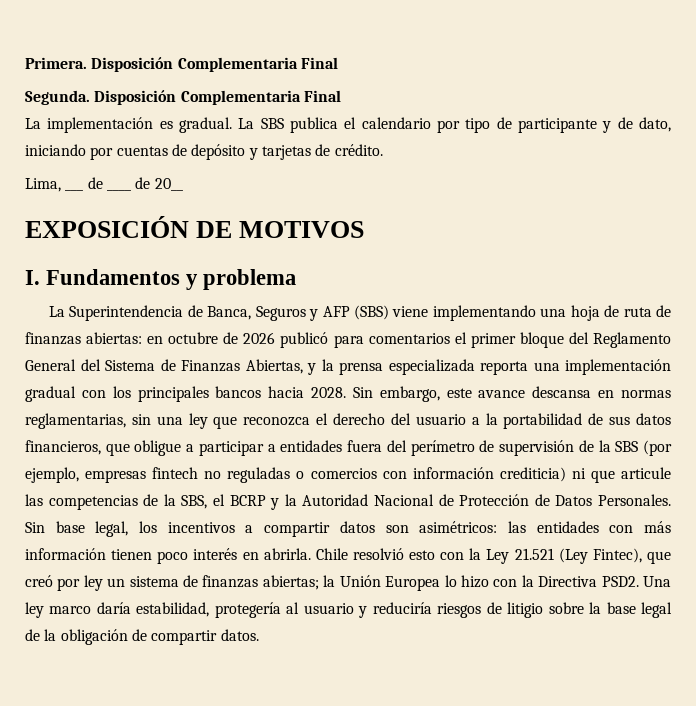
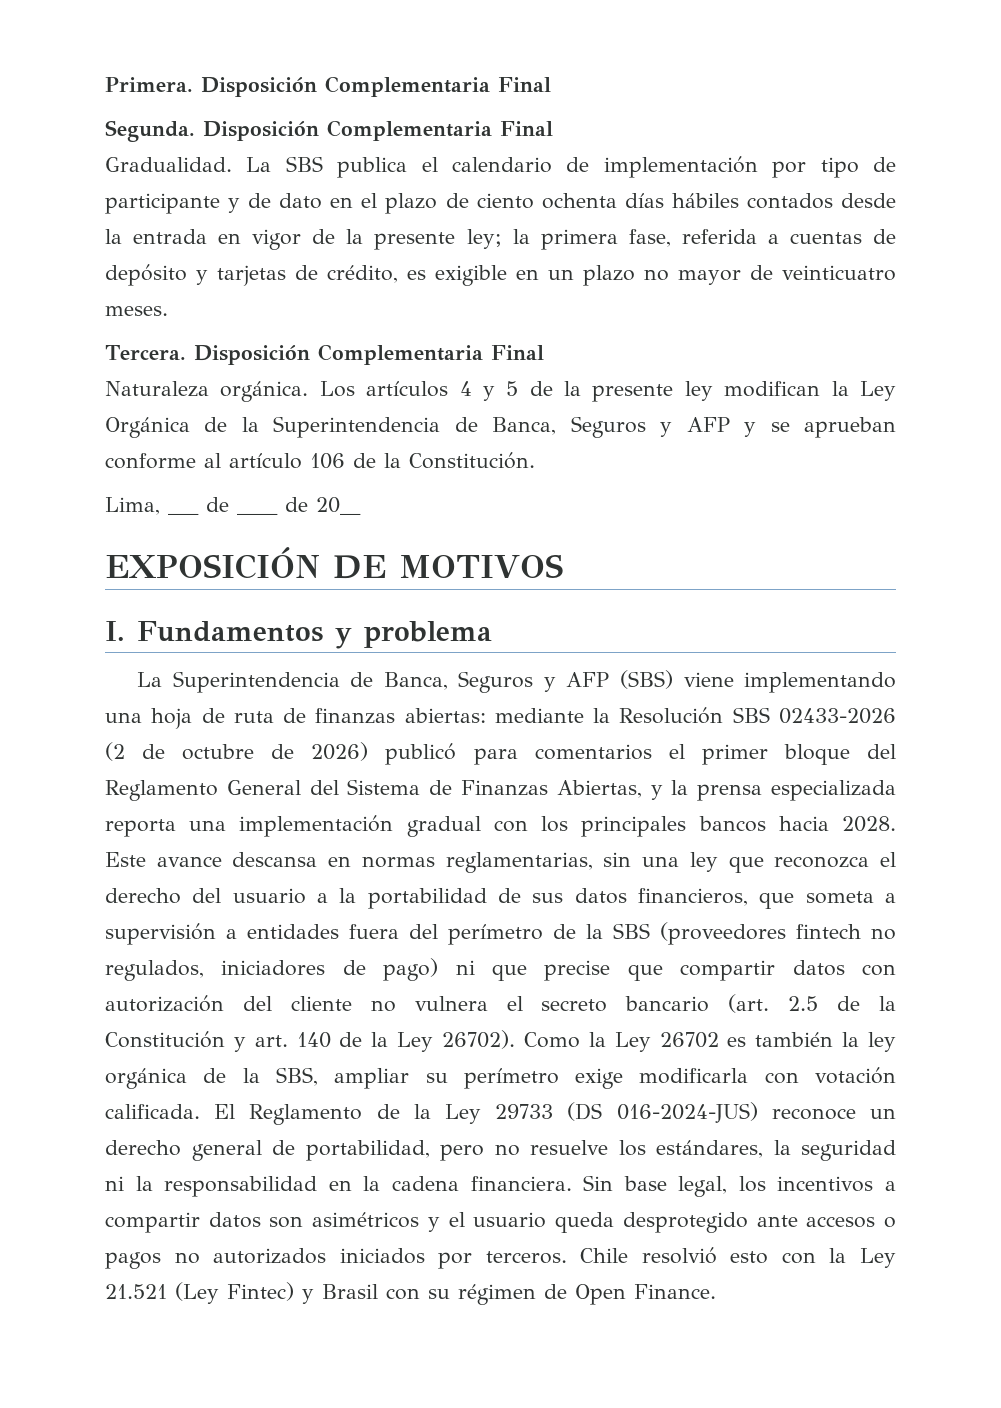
[25,117,233,133] La implementación es gradual. -> [105,157,232,172] Gradualidad.
(431, 123) none -> [566,156,758,178] de implementación
[639,117,672,132] [25,144,114,160] dato, iniciando por -> [279,193,897,214] [105,229,779,250] dato en el plazo de ciento ochenta días hábiles contados desde la entrada en vigor de la presente ley; la primera fase, referida a
[334,144,383,156] crédito. -> [327,265,896,286] [105,306,168,316] [105,344,544,365] [105,381,896,402] [105,416,897,438] [105,452,535,469] crédito, es exigible en un plazo no mayor de veinticuatro meses. // Tercera. Disposición Complementaria Final // Naturaleza orgánica. Los artículos 4 y 5 de la presente ley modifican la Ley Orgánica de la Superintendencia de Banca, Seguros y AFP y se aprueban conforme al artículo 106 de la Constitución.
[147,336,164,344] en -> [494,707,896,724] [105,742,166,761] mediante la Resolución SBS 02433-2026 (2 de
[243,332,276,344] 2026 -> [311,742,369,761] 2026)
[352,386,472,402] Sin embargo, este -> [105,852,146,867] Este
[134,440,264,456] obligue a participar -> [805,891,897,904] [105,923,216,945] someta a supervisión
[499,440,673,456] [25,467,672,483] [25,494,672,510] supervisión de la SBS (por ejemplo, empresas fintech no reguladas o comercios con información crediticia) ni que articule las competencias de la SBS, el BCRP y la Autoridad Nacional de Protección de Datos Personales. -> [586,922,896,945] [105,958,896,981] [105,994,896,1013] [105,1030,897,1052] [105,1067,896,1089] [105,1102,896,1125] [105,1140,896,1161] [105,1176,572,1197] la SBS (proveedores fintech no regulados, iniciadores de pago) ni que precise que compartir datos con autorización del cliente no vulnera el secreto bancario (art. 2.5 de la Constitución y art. 140 de la Ley 26702). Como la Ley 26702 es también la ley orgánica de la SBS, ampliar su perímetro exige modificarla con votación calificada. El Reglamento de la Ley 29733 (DS 016-2024-JUS) reconoce un derecho general de portabilidad, pero no resuelve los estándares, la seguridad ni la responsabilidad en la cadena financiera.
[419,521,671,533] [25,548,311,564] asimétricos: las entidades con más información tienen poco interés en abrirla. -> [312,1212,897,1233] [105,1248,567,1269] asimétricos y el usuario queda desprotegido ante accesos o pagos no autorizados iniciados por terceros.
[592,548,671,564] [25,575,672,591] [25,602,673,618] [25,629,259,645] Fintec), que creó por ley un sistema de finanzas abiertas; la Unión Europea lo hizo con la Directiva PSD2. Una ley marco daría estabilidad, protegería al usuario y reduciría riesgos de litigio sobre la base legal de la obligación de compartir datos. -> [227,1282,716,1305] Fintec) y Brasil con su régimen de Open Finance.

